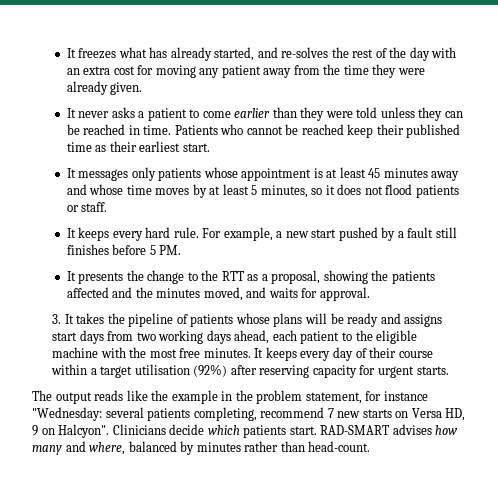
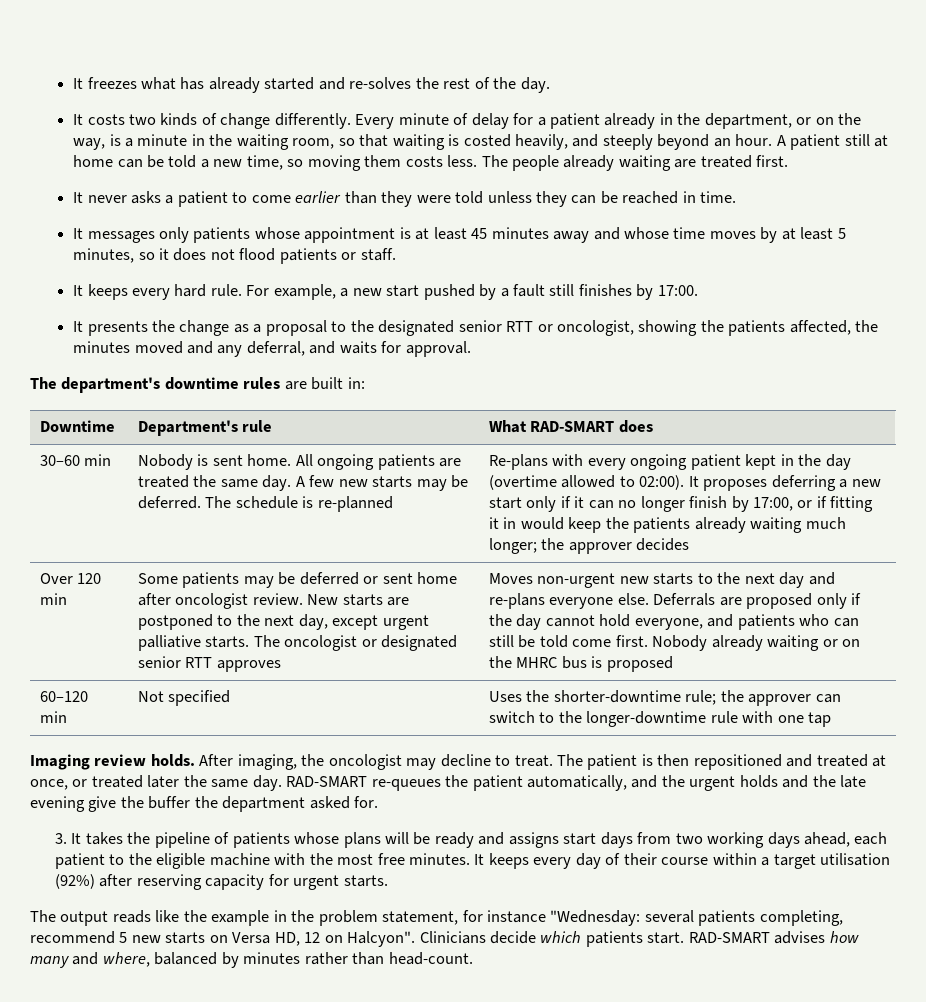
[214,47,255,61] started, -> [264,77,315,90] started
[409,47,457,61] [66,64,425,78] [66,81,143,95] day with an extra cost for moving any patient away from the time they were already given. -> [520,77,550,93] [73,113,862,129] [73,134,889,150] [73,155,789,171] day. // It costs two kinds of change differently. Every minute of delay for a patient already in the department, or on the way, is a minute in the waiting room, so that waiting is costed heavily, and steeply beyond an hour. A patient still at home can be told a new time, so moving them costs less. The people already waiting are treated first.
[174,124,461,138] [66,141,210,152] Patients who cannot be reached keep their published time as their earliest start. -> (737, 197) none
[112,244,182,255] before 5 PM. -> [636,284,698,300] by 17:00.
[187,270,435,284] [66,287,370,301] to the RTT as a proposal, showing the patients affected and the minutes moved, and waits for approval. -> [233,320,879,336] [73,341,471,357] [30,377,365,393] [39,420,115,432] [137,420,273,436] [488,420,653,433] [39,454,112,466] [137,454,462,470] [137,475,468,491] [137,496,393,512] [488,454,851,470] [488,475,881,491] [488,496,874,512] [488,517,846,533] [488,538,690,554] [39,573,102,584] [39,593,67,605] [137,572,458,588] [137,593,410,609] [137,614,429,630] [137,635,458,651] [137,656,281,672] [488,572,835,588] [488,593,862,609] [488,614,859,630] [488,635,860,651] [488,656,673,672] [39,691,88,702] [39,711,67,723] [137,690,231,706] [488,690,841,706] [488,711,832,727] [30,754,887,770] [30,775,867,791] [30,796,379,812] as a proposal to the designated senior RTT or oncologist, showing the patients affected, the minutes moved and any deferral, and waits for approval. // The department's downtime rules are built in: // Downtime | Department's rule | What RAD-SMART does // 30–60 min | Nobody is sent home. All ongoing patients are treated the same day. A few new starts may be deferred. The schedule is re-planned | Re-plans with every ongoing patient kept in the day (overtime allowed to 02:00). It proposes deferring a new start only if it can no longer finish by 17:00, or if fitting it in would keep the patients already waiting much longer; the approver decides // Over 120 min | Some patients may be deferred or sent home after oncologist review. New starts are postponed to the next day, except urgent palliative starts. The oncologist or designated senior RTT approves | Moves non-urgent new starts to the next day and re-plans everyone else. Deferrals are proposed only if the day cannot hold everyone, and patients who can still be told come first. Nobody already waiting or on the MHRC bus is proposed // 60–120 min | Not specified | Uses the shorter-downtime rule; the approver can switch to the longer-downtime rule with one tap // Imaging review holds. After imaging, the oncologist may decline to treat. The patient is then repositioned and treated at once, or treated later the same day. RAD-SMART re-queues the patient automatically, and the urgent holds and the late evening give the buffer the department asked for.
[327,408,334,418] 7 -> [119,932,128,943] 5
[32,425,38,436] 9 -> [304,932,321,943] 12

